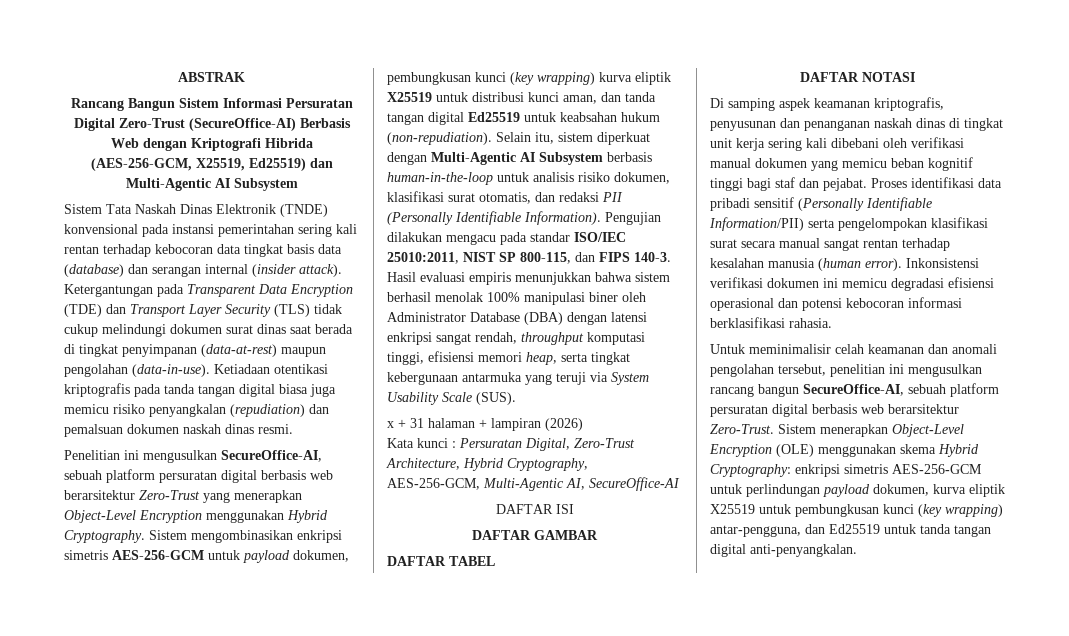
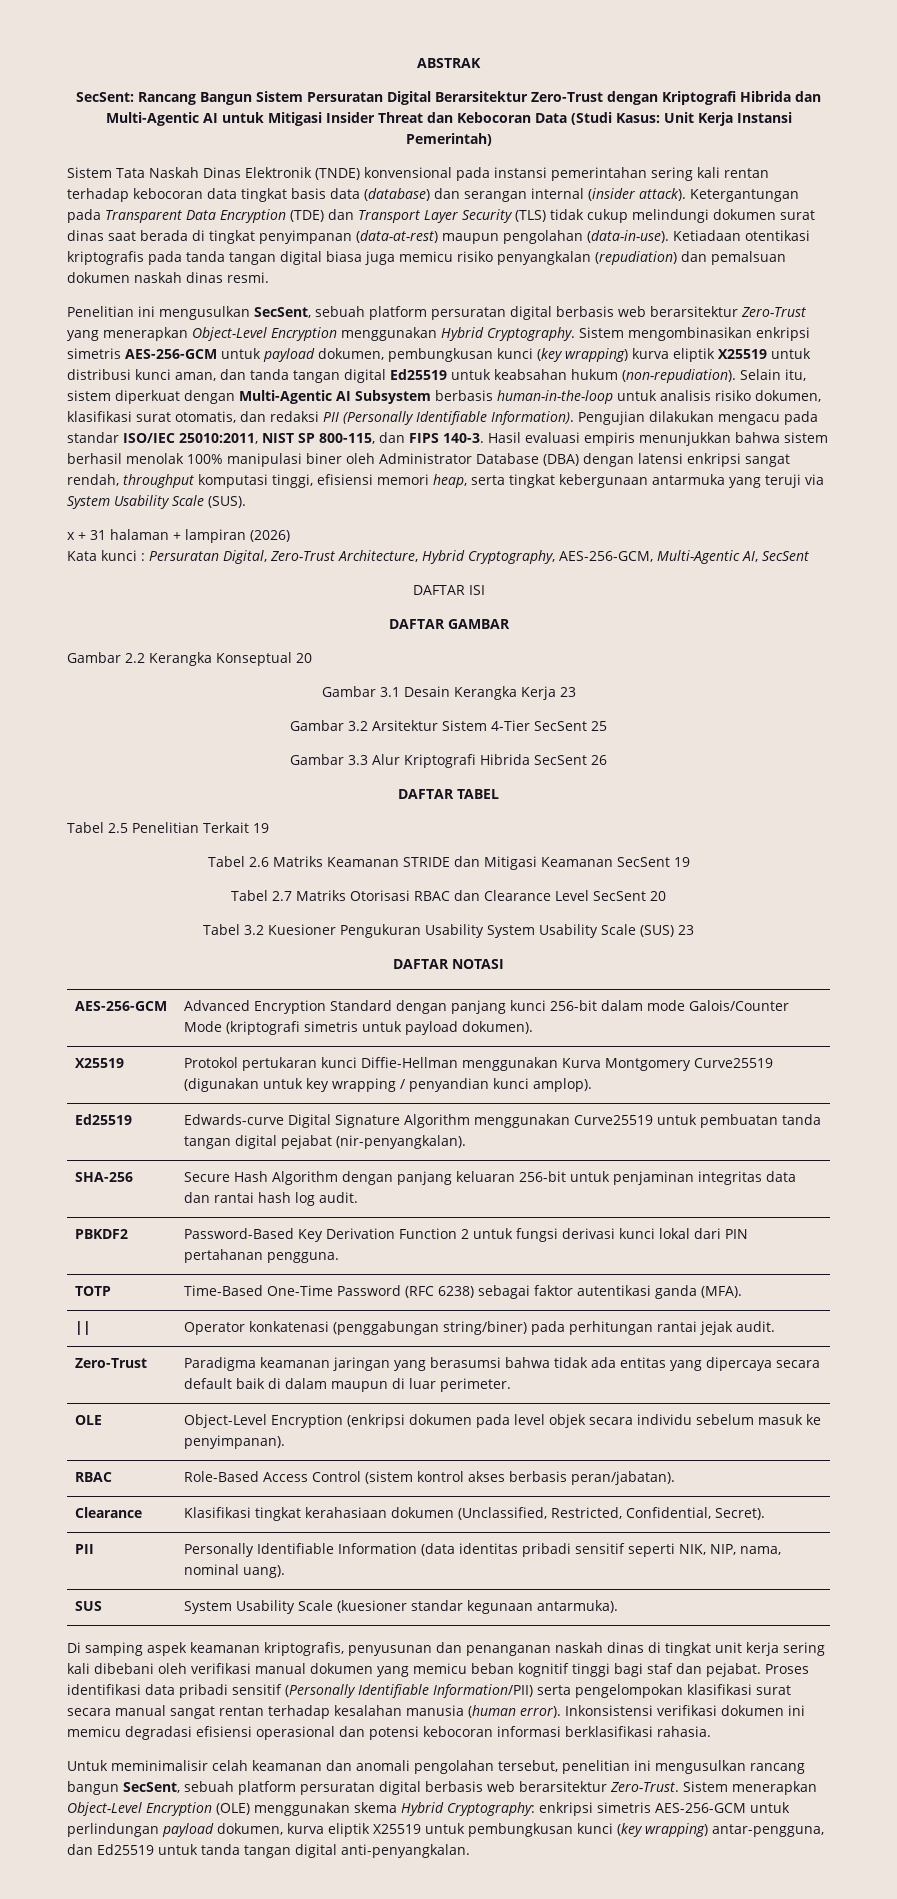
(245, 77) none -> [76,92,134,102] SecSent:
[222,98,282,108] Informasi -> (303, 96) none
[118,118,351,131] [110,138,313,151] [90,158,333,171] [125,178,298,191] Zero-Trust (SecureOffice-AI) Berbasis Web dengan Kriptografi Hibrida (AES-256-GCM, X25519, Ed25519) dan Multi-Agentic AI Subsystem -> [435,91,821,105] [105,112,792,126] [405,133,492,146] Berarsitektur Zero-Trust dengan Kriptografi Hibrida dan Multi-Agentic AI untuk Mitigasi Insider Threat dan Kebocoran Data (Studi Kasus: Unit Kerja Instansi Pemerintah)
[221,450,322,462] SecureOffice-AI, -> [254,307,311,318] SecSent,
[589,477,680,491] SecureOffice-AI -> [762,551,809,561] SecSent
[387,556,495,566] [800,72,915,82] DAFTAR TABEL // DAFTAR NOTASI -> [67,652,312,666] [321,686,576,700] [290,720,607,731] [290,754,607,768] [397,789,500,799] [67,822,269,833] [207,856,690,870] [231,890,666,901] [203,924,694,938] [392,959,505,969] [75,1001,168,1011] [184,1000,790,1014] [184,1021,534,1035] [75,1058,125,1068] [184,1057,774,1071] [184,1078,593,1092] [75,1114,133,1125] [184,1114,822,1128] [184,1135,467,1149] [75,1172,134,1182] [184,1171,797,1185] [184,1192,359,1206] [75,1229,129,1239] [184,1228,749,1242] [184,1249,340,1263] [75,1286,112,1296] [184,1285,743,1299] [75,1321,92,1335] [184,1321,776,1335] [75,1358,148,1368] [184,1357,821,1371] [184,1378,512,1392] [75,1415,103,1425] [184,1414,822,1428] [184,1435,286,1449] [75,1472,113,1482] [184,1471,676,1485] [75,1507,143,1518] [184,1507,766,1521] [75,1544,95,1554] [184,1543,782,1557] [184,1564,286,1578] [75,1601,103,1611] [184,1600,619,1614] Gambar 2.2 Kerangka Konseptual 20 // Gambar 3.1 Desain Kerangka Kerja 23 // Gambar 3.2 Arsitektur Sistem 4-Tier SecSent 25 // Gambar 3.3 Alur Kriptografi Hibrida SecSent 26 // DAFTAR TABEL // Tabel 2.5 Penelitian Terkait 19 // Tabel 2.6 Matriks Keamanan STRIDE dan Mitigasi Keamanan SecSent 19 // Tabel 2.7 Matriks Otorisasi RBAC dan Clearance Level SecSent 20 // Tabel 3.2 Kuesioner Pengukuran Usability System Usability Scale (SUS) 23 // DAFTAR NOTASI // AES-256-GCM | Advanced Encryption Standard dengan panjang kunci 256-bit dalam mode Galois/Counter Mode (kriptografi simetris untuk payload dokumen). // X25519 | Protokol pertukaran kunci Diffie-Hellman menggunakan Kurva Montgomery Curve25519 (digunakan untuk key wrapping / penyandian kunci amplop). // Ed25519 | Edwards-curve Digital Signature Algorithm menggunakan Curve25519 untuk pembuatan tanda tangan digital pejabat (nir-penyangkalan). // SHA-256 | Secure Hash Algorithm dengan panjang keluaran 256-bit untuk penjaminan integritas data dan rantai hash log audit. // PBKDF2 | Password-Based Key Derivation Function 2 untuk fungsi derivasi kunci lokal dari PIN pertahanan pengguna. // TOTP | Time-Based One-Time Password (RFC 6238) sebagai faktor autentikasi ganda (MFA). // || | Operator konkatenasi (penggabungan string/biner) pada perhitungan rantai jejak audit. // Zero-Trust | Paradigma keamanan jaringan yang berasumsi bahwa tidak ada entitas yang dipercaya secara default baik di dalam maupun di luar perimeter. // OLE | Object-Level Encryption (enkripsi dokumen pada level objek secara individu sebelum masuk ke penyimpanan). // RBAC | Role-Based Access Control (sistem kontrol akses berbasis peran/jabatan). // Clearance | Klasifikasi tingkat kerahasiaan dokumen (Unclassified, Restricted, Confidential, Secret). // PII | Personally Identifiable Information (data identitas pribadi sensitif seperti NIK, NIP, nama, nominal uang). // SUS | System Usability Scale (kuesioner standar kegunaan antarmuka).
[803,384,904,396] SecureOffice-AI, -> [123,1782,180,1793] SecSent,

